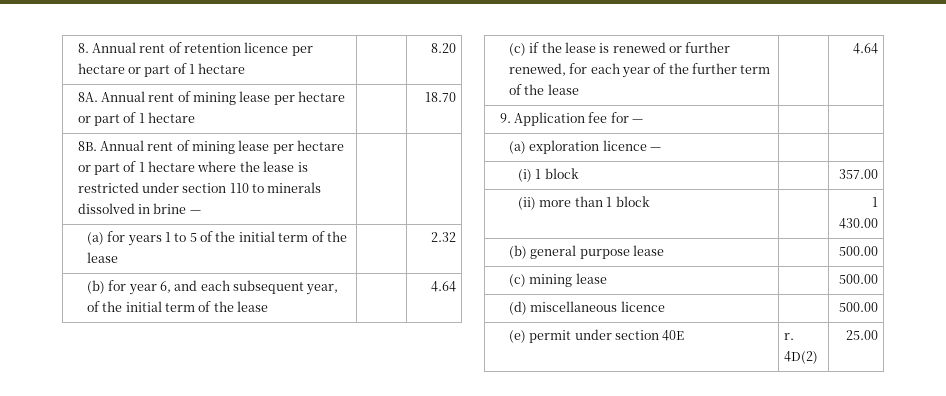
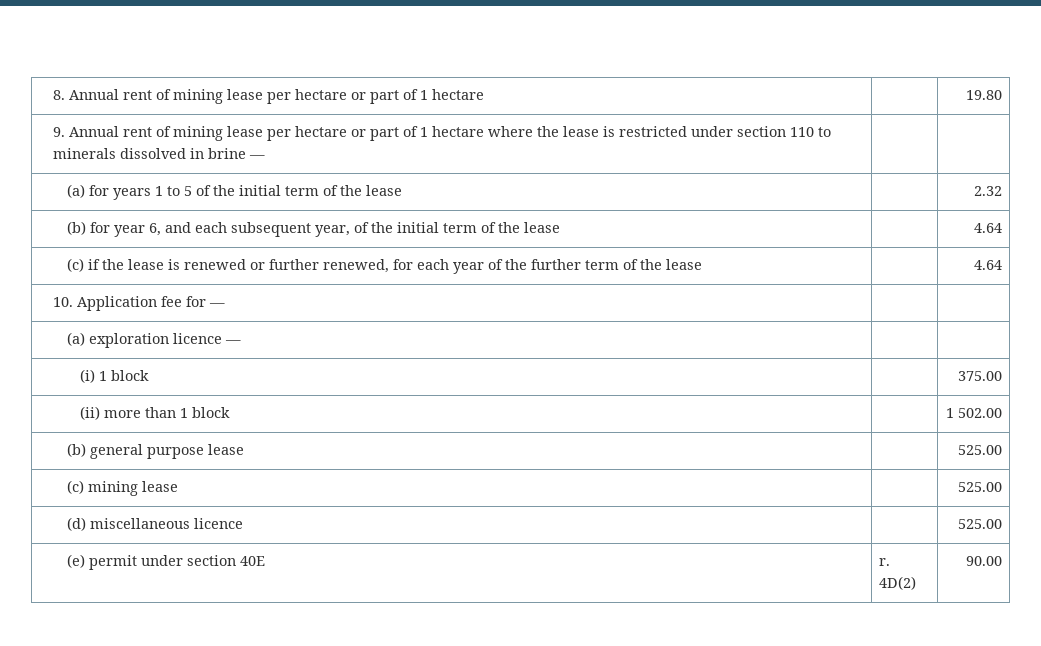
[184,42,313,56] [77,63,246,77] [430,43,456,53] [77,91,191,102] retention licence per hectare or part of 1 hectare | | 8.20 // 8A. Annual rent of -> (171, 94) none
[424,92,456,102] [77,141,97,151] 18.70 // 8B. -> [965,90,1002,100] [52,127,65,137] 19.80 // 9.
[499,113,511,123] 9. -> [52,297,73,307] 10.
[838,169,878,179] 357.00 -> [957,371,1002,381] 375.00
[838,218,878,229] 430.00 -> [957,408,1002,418] 502.00
[838,246,878,256] 500.00 -> [957,445,1002,455] 525.00
[838,274,878,284] 500.00 -> [957,482,1002,492] 525.00
[838,302,878,312] 500.00 -> [957,519,1002,529] 525.00
[845,330,878,340] 25.00 -> [965,556,1002,566] 90.00

